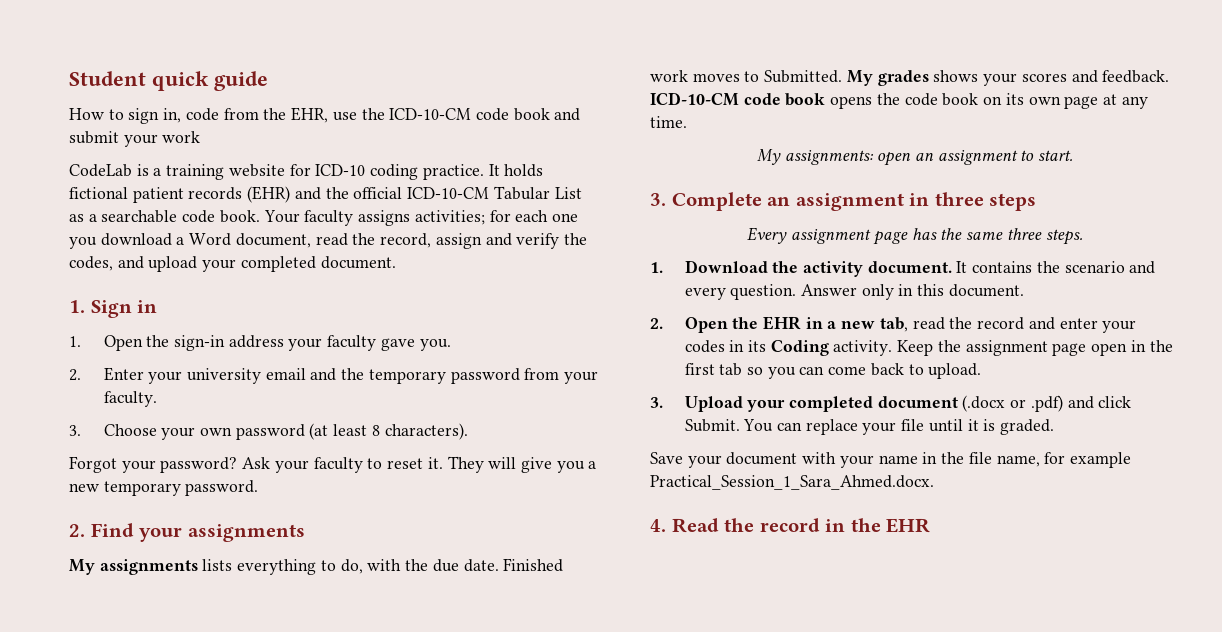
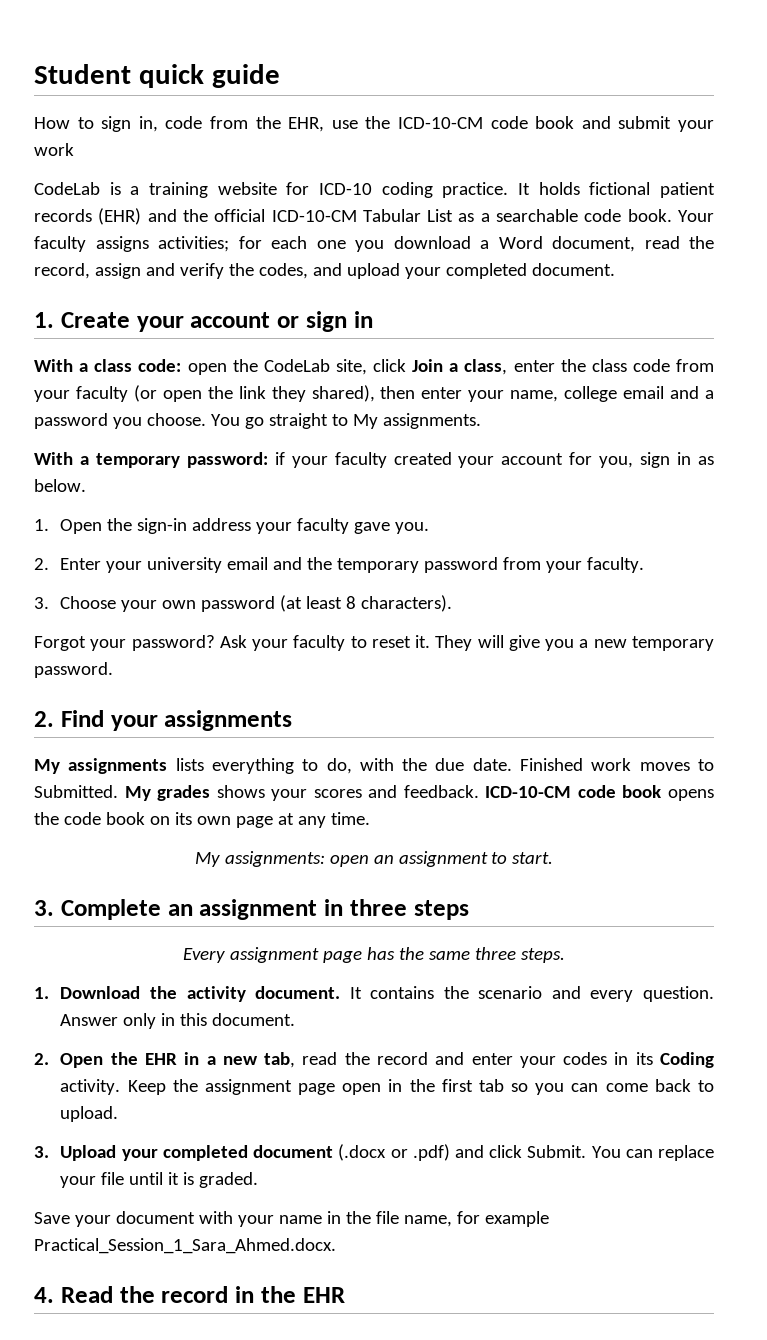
[90,300,158,318] Sign in -> [60,311,373,332] [34,359,714,375] [34,385,714,402] [34,413,481,429] [34,452,715,468] [34,479,86,492] Create your account or sign in // With a class code: open the CodeLab site, click Join a class, enter the class code from your faculty (or open the link they shared), then enter your name, college email and a password you choose. You go straight to My assignments. // With a temporary password: if your faculty created your account for you, sign in as below.

